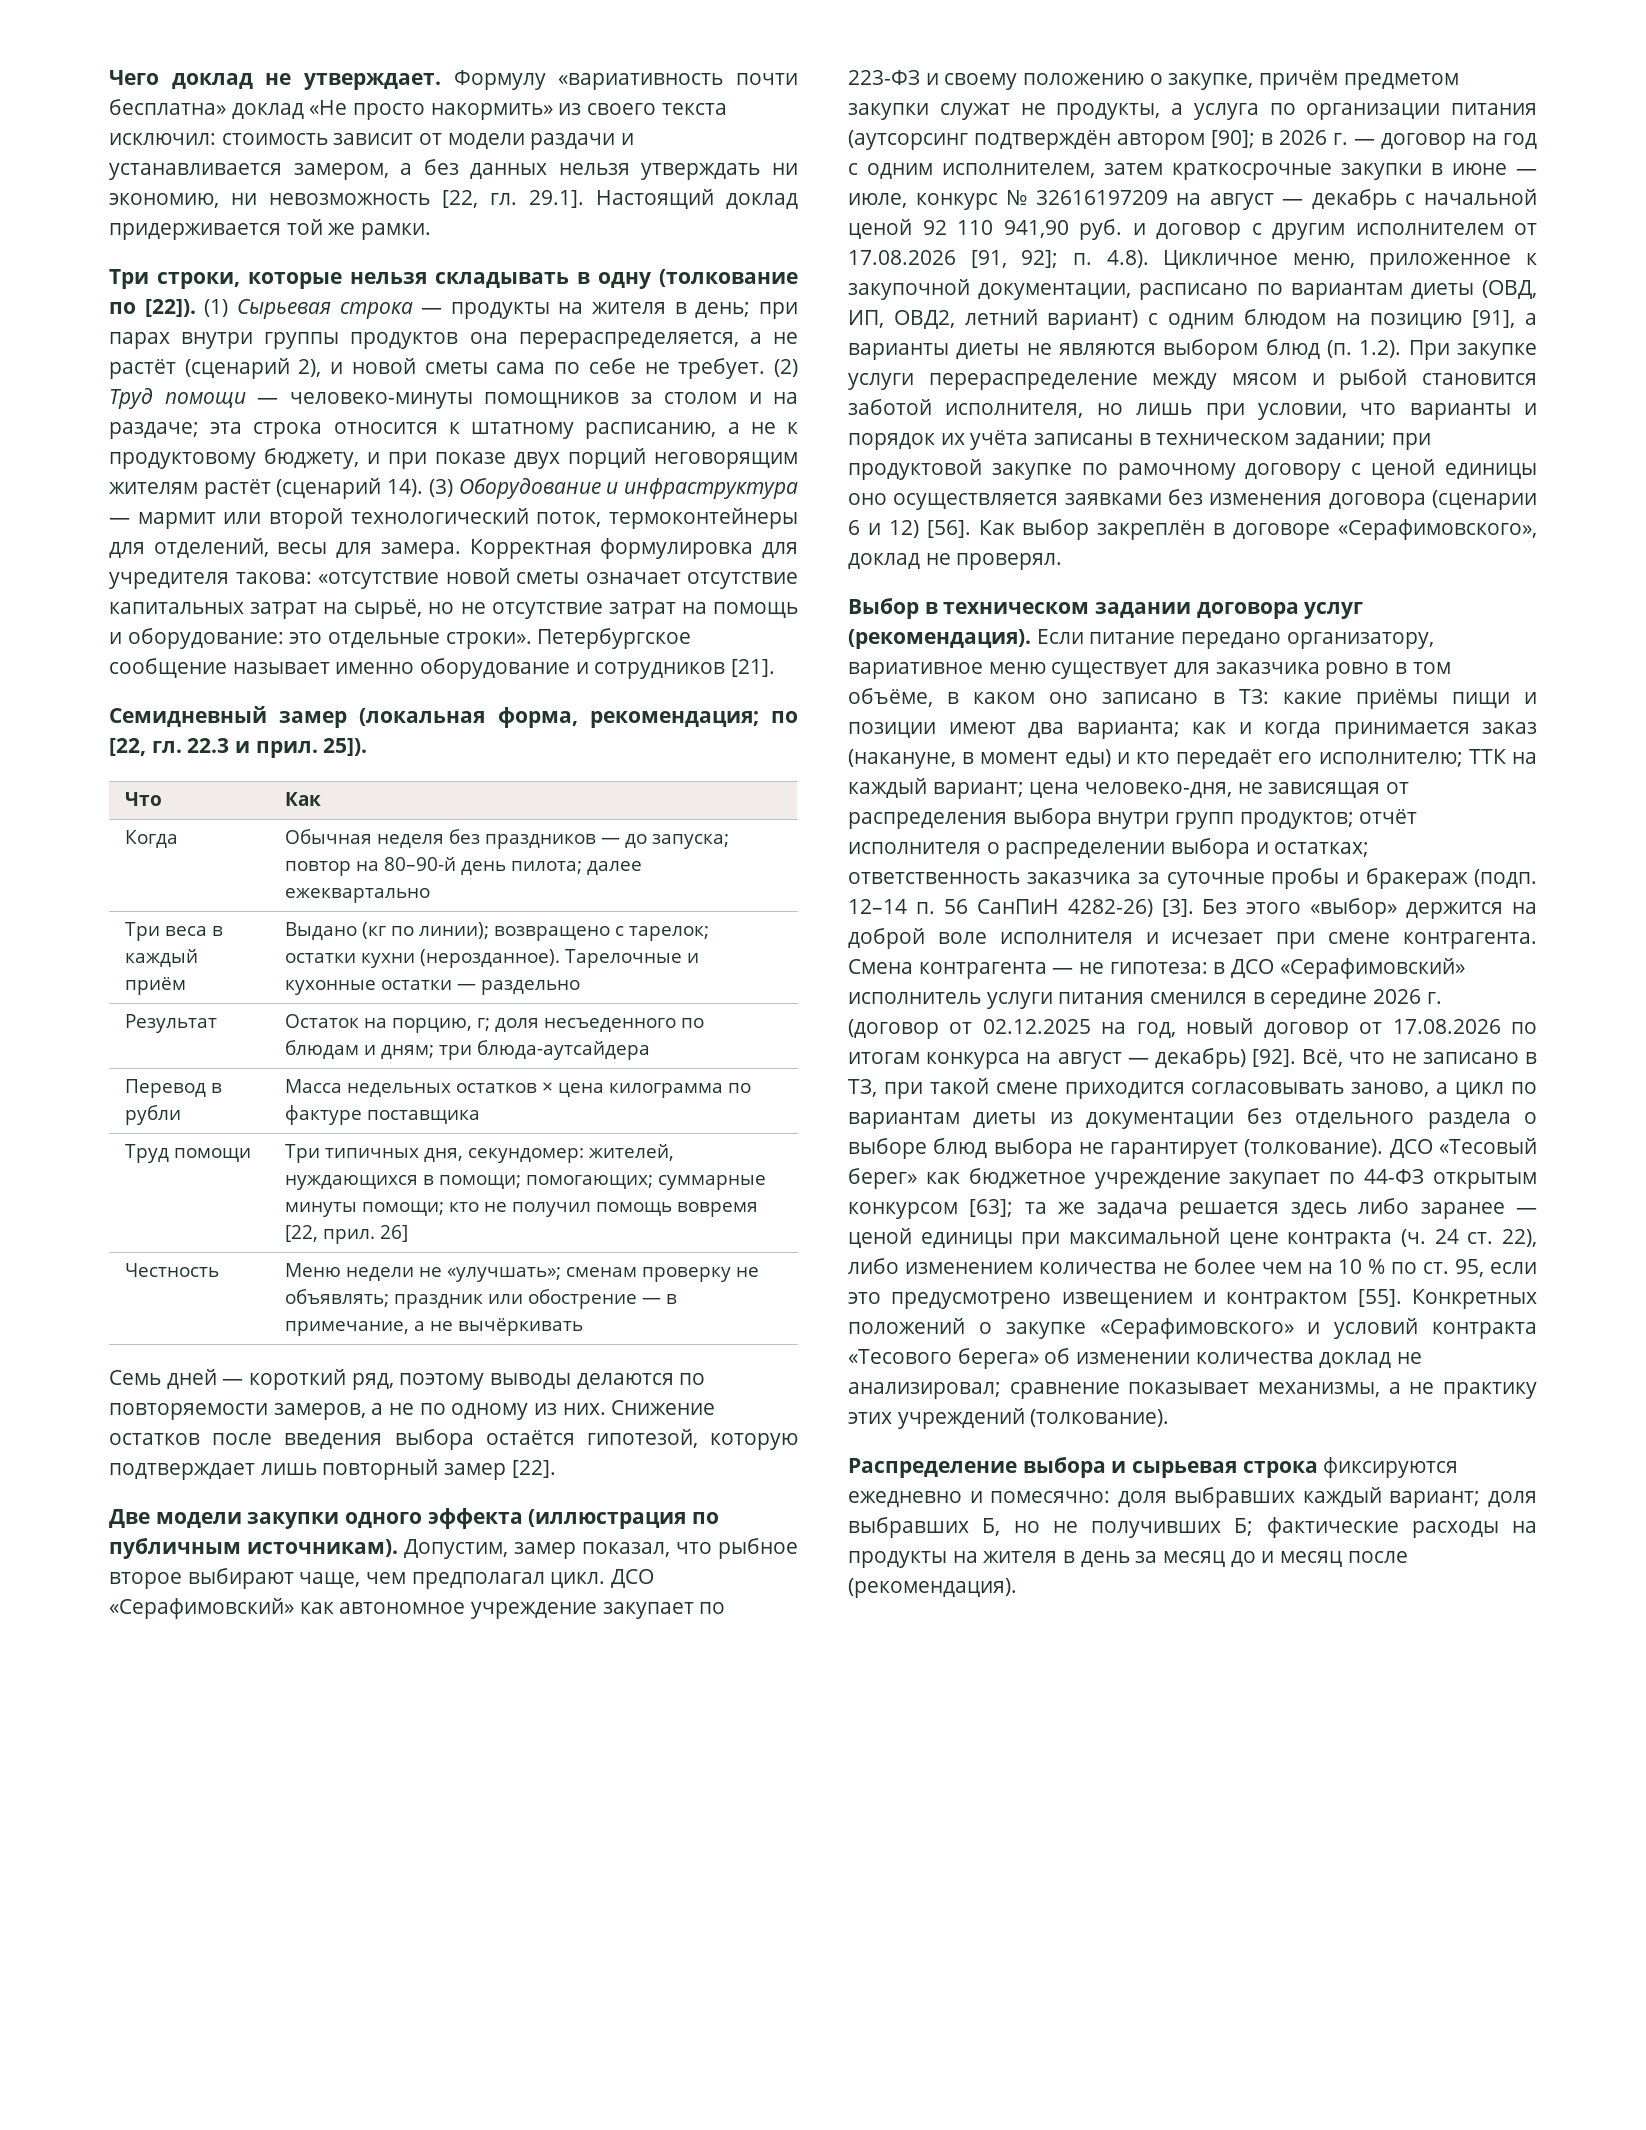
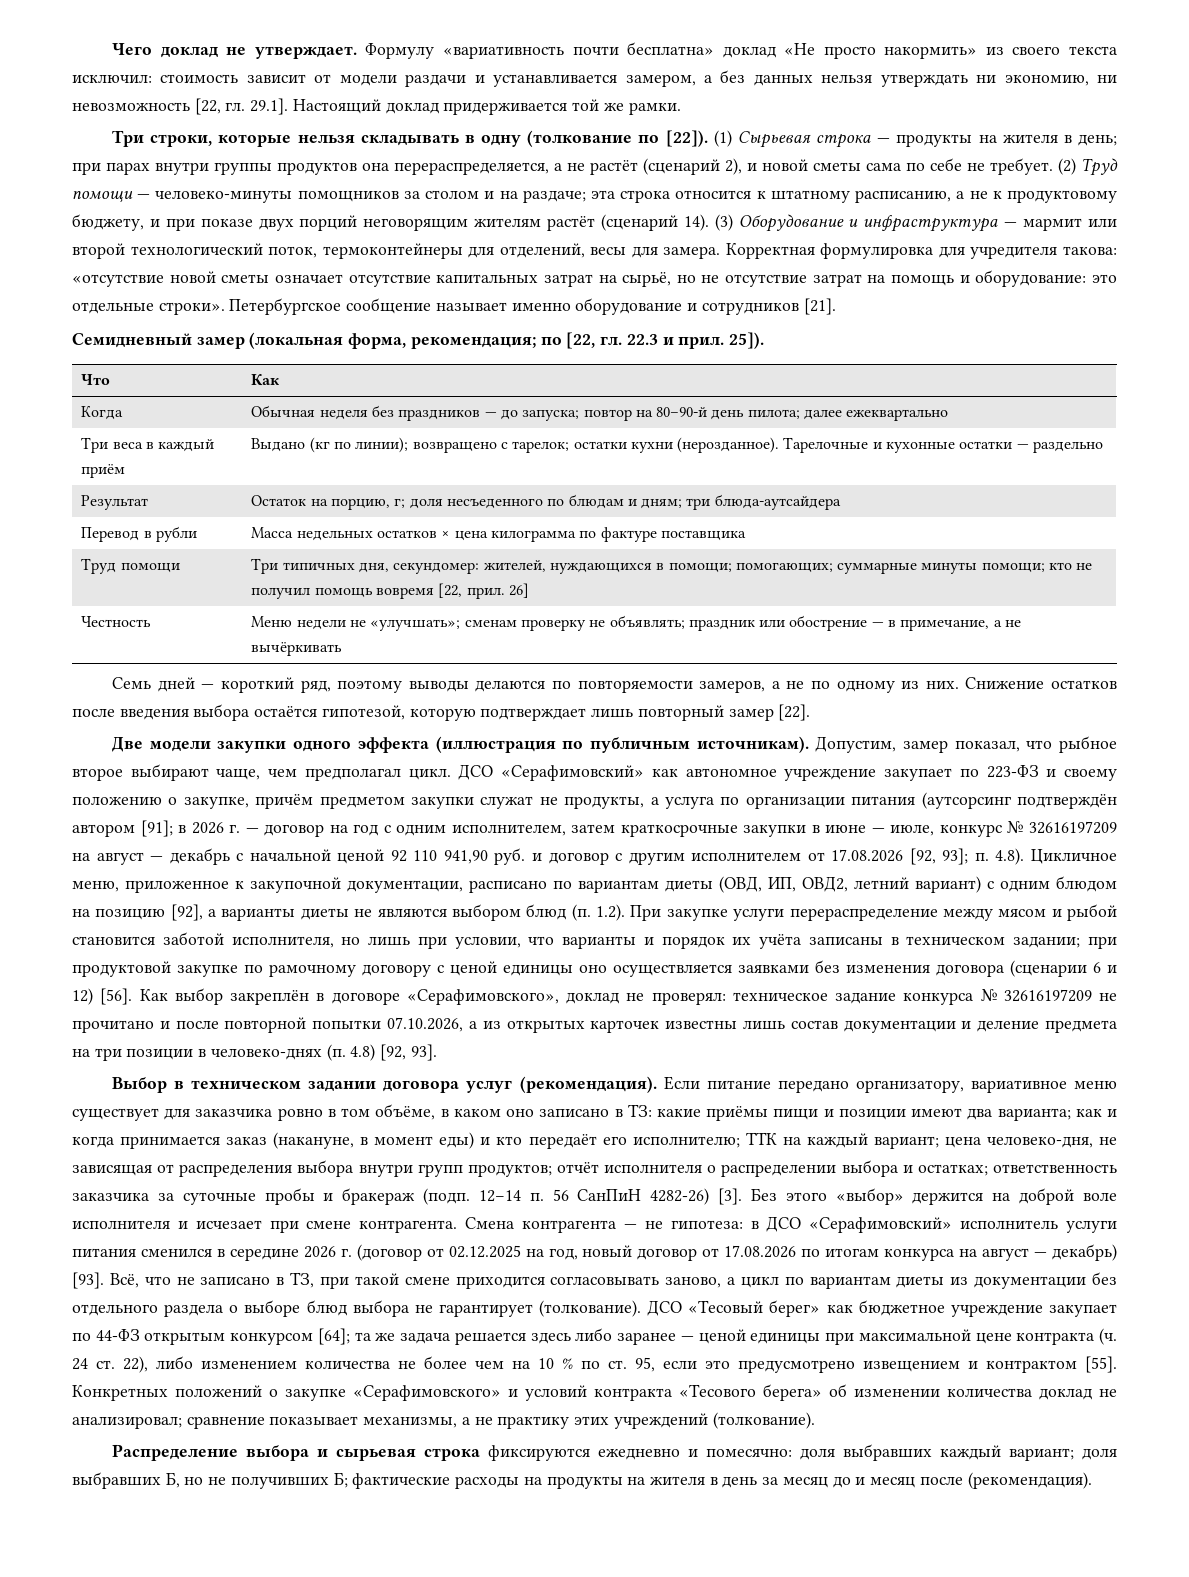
[1211,130,1255,148] [90]; -> [140,820,173,837] [91];
[970,250,1059,268] [91, 92]; -> [909,848,969,865] [92, 93];
[1472,310,1516,328] [91], -> [170,904,203,921] [92],
[956,553,1063,570] проверял. -> [651,989,1117,1005] [72,1017,1117,1033] [72,1044,437,1061] проверял: техническое задание конкурса № 32616197209 не прочитано и после повторной попытки 07.10.2026, а из открытых карточек известны лишь состав документации и деление предмета на три позиции в человеко-днях (п. 4.8) [92, 93].
[1252,1049,1297,1067] [92]. -> [72,1272,104,1289] [93].
[969,1199,1014,1217] [63]; -> [317,1328,350,1345] [64];

